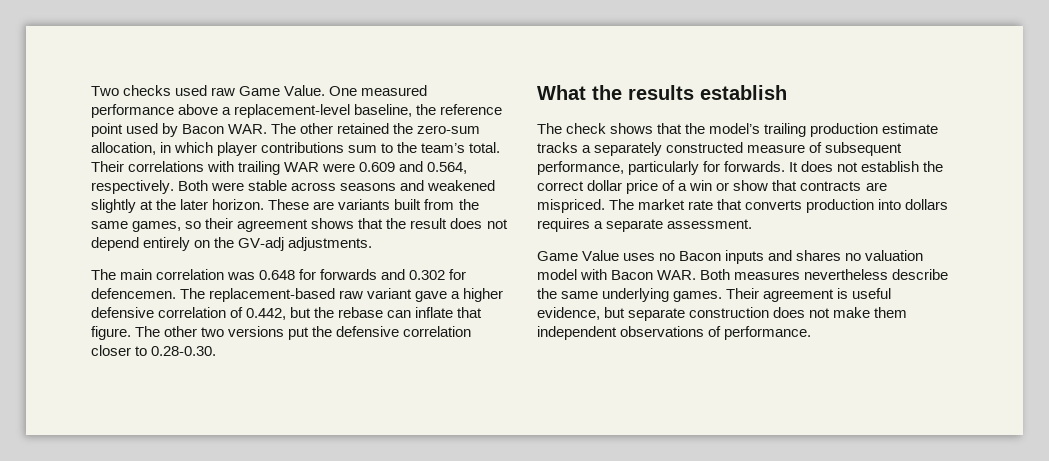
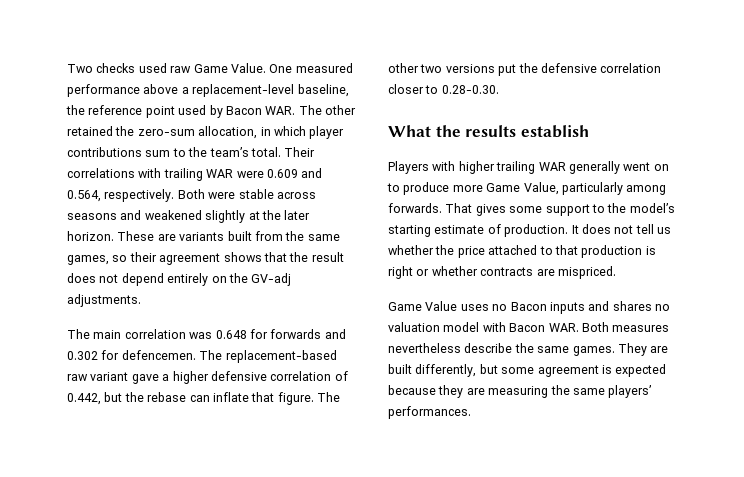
[537,123,939,137] [537,142,903,156] [537,161,944,175] [537,180,887,194] [537,199,949,213] [537,218,753,232] The check shows that the model’s trailing production estimate tracks a separately constructed measure of subsequent performance, particularly for forwards. It does not establish the correct dollar price of a win or show that contracts are mispriced. The market rate that converts production into dollars requires a separate assessment. -> [388,161,669,174] [387,182,667,195] [388,203,675,216] [388,224,671,237] [388,245,656,258] [388,266,616,279] Players with higher trailing WAR generally went on to produce more Game Value, particularly among forwards. That gives some support to the model’s starting estimate of production. It does not tell us whether the price attached to that production is right or whether contracts are mispriced.
[602,288,892,302] [537,307,908,321] [537,326,812,340] underlying games. Their agreement is useful evidence, but separate construction does not make them independent observations of performance. -> [572,343,669,356] [388,364,667,377] [388,385,652,398] [388,406,471,419] games. They are built differently, but some agreement is expected because they are measuring the same players’ performances.

